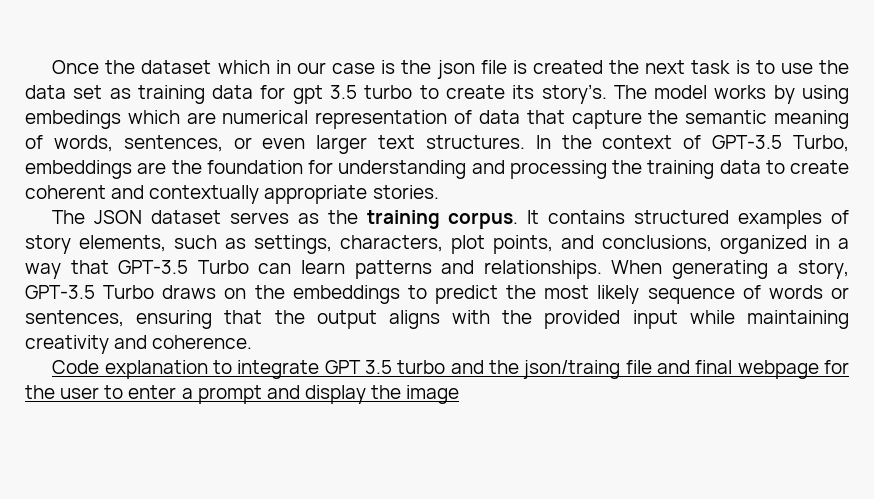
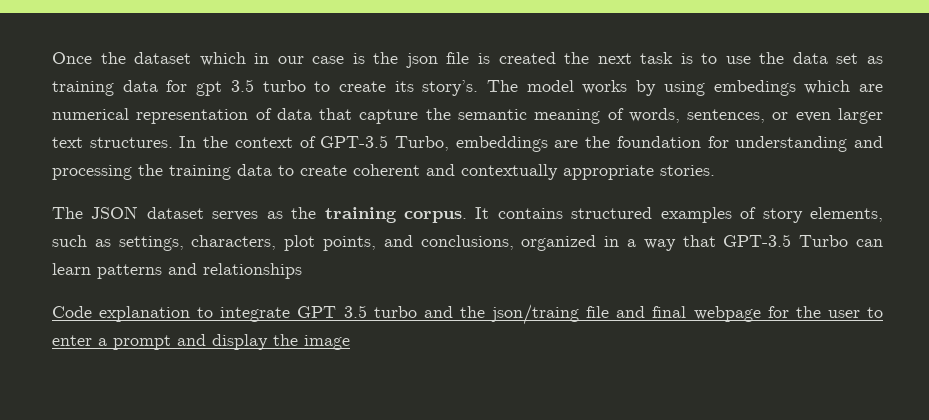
[483,260,850,279] [25,285,849,304] [25,310,850,329] [25,335,253,354] relationships. When generating a story, GPT-3.5 Turbo draws on the embeddings to predict the most likely sequence of words or sentences, ensuring that the output aligns with the provided input while maintaining creativity and coherence. -> [203,263,302,279] relationships

